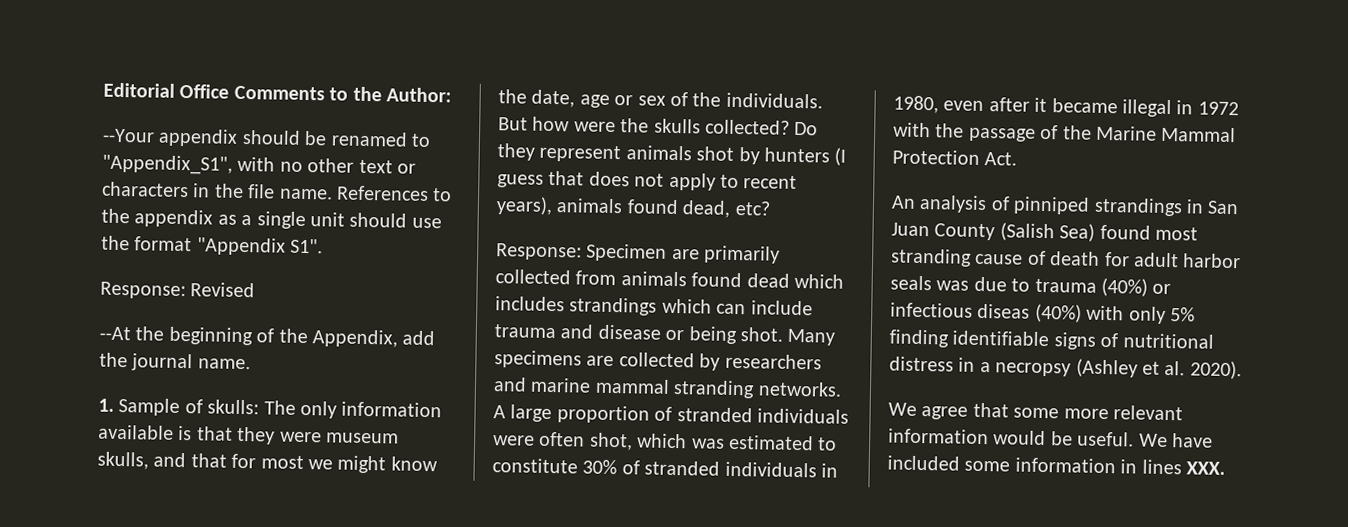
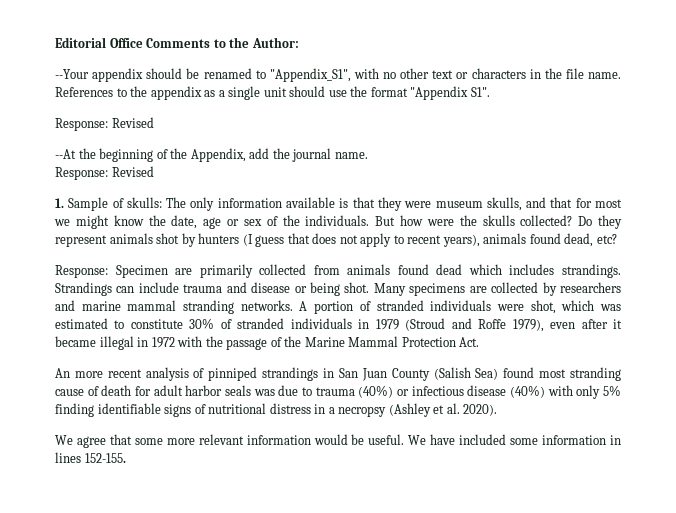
(251, 364) none -> [55,166,154,180] // Response: Revised
[569,297,712,316] strandings which -> [562,264,621,278] [55,282,112,296] strandings. Strandings
[510,404,650,424] large proportion -> [314,301,354,314] portion
[539,431,586,447] often -> (524, 307) none
[893,95,939,114] 1980, -> [375,318,544,332] 1979 (Stroud and Roffe 1979),
(916, 202) none -> [74,369,142,378] more recent
[977,303,1031,319] diseas -> [467,385,507,396] disease
[1186,461,1225,475] XXX. -> [84,453,126,463] 152-155.

